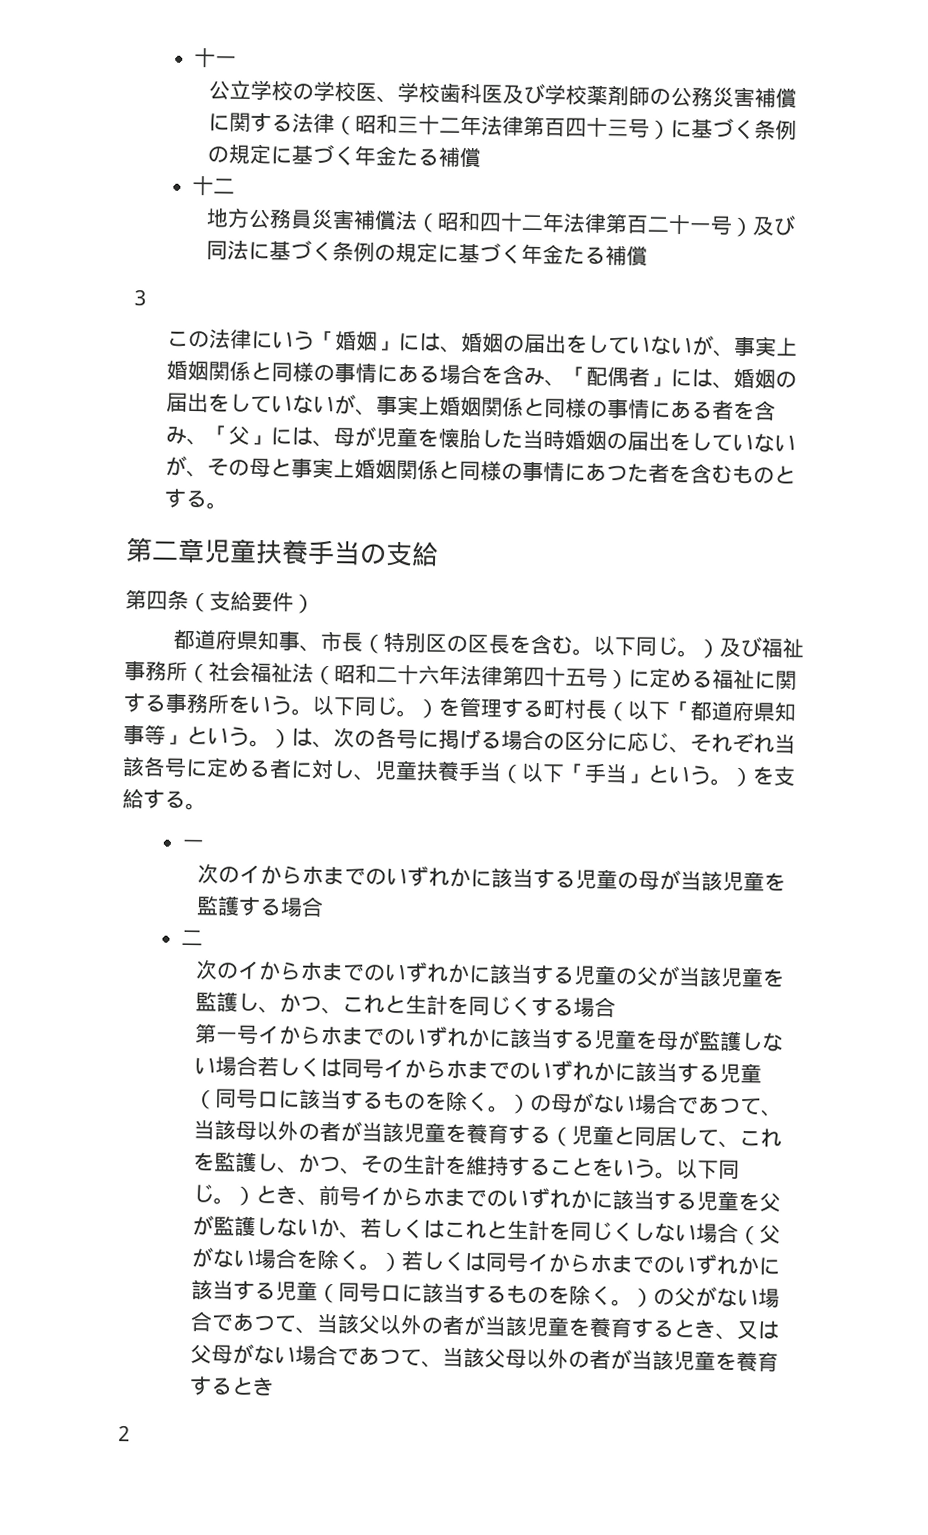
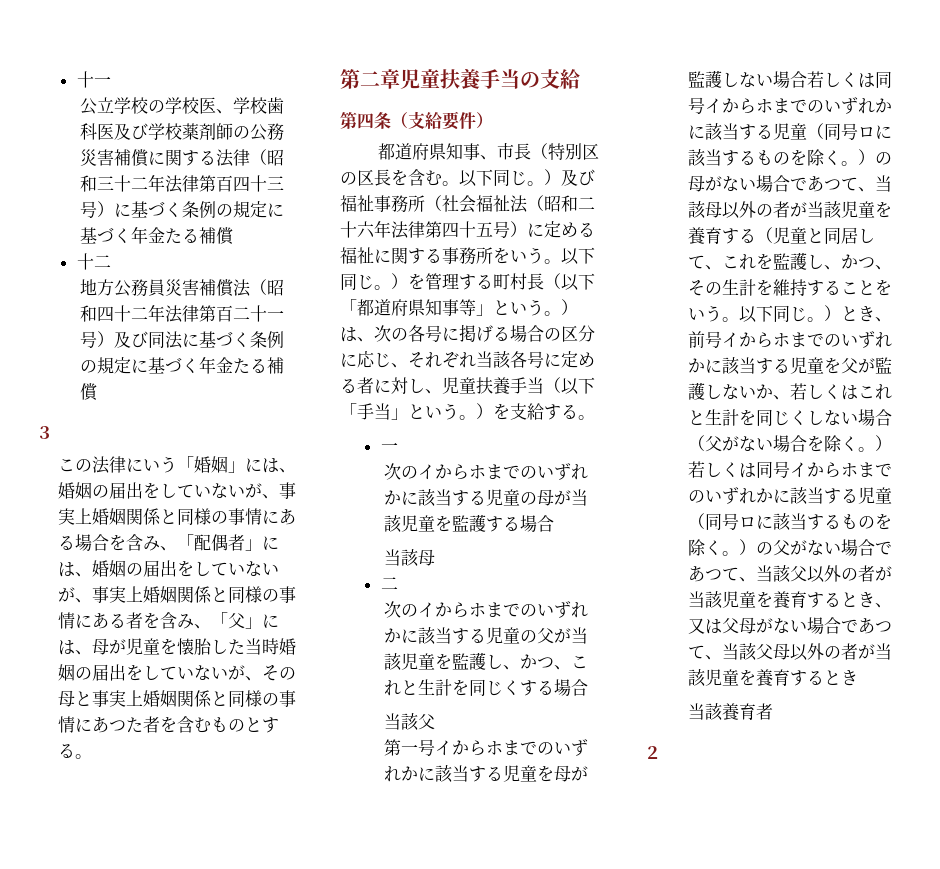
(325, 906) none -> [383,549,435,567] // 当該母
(617, 1007) none -> [383,713,435,731] // 当該父
(276, 1387) none -> [687,703,773,721] // 当該養育者

